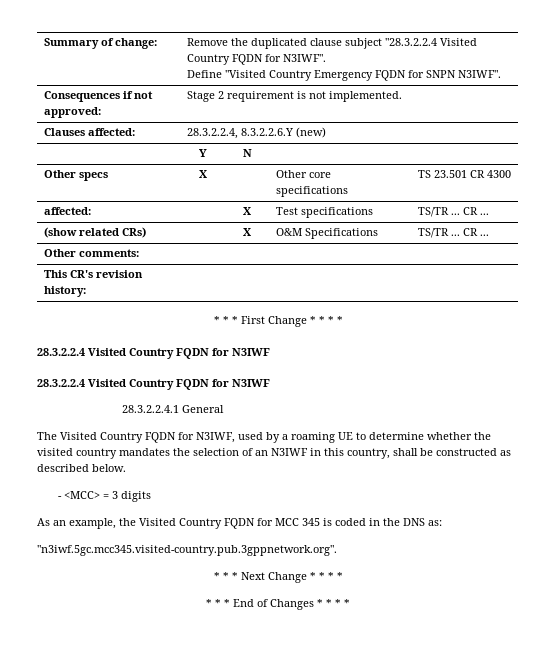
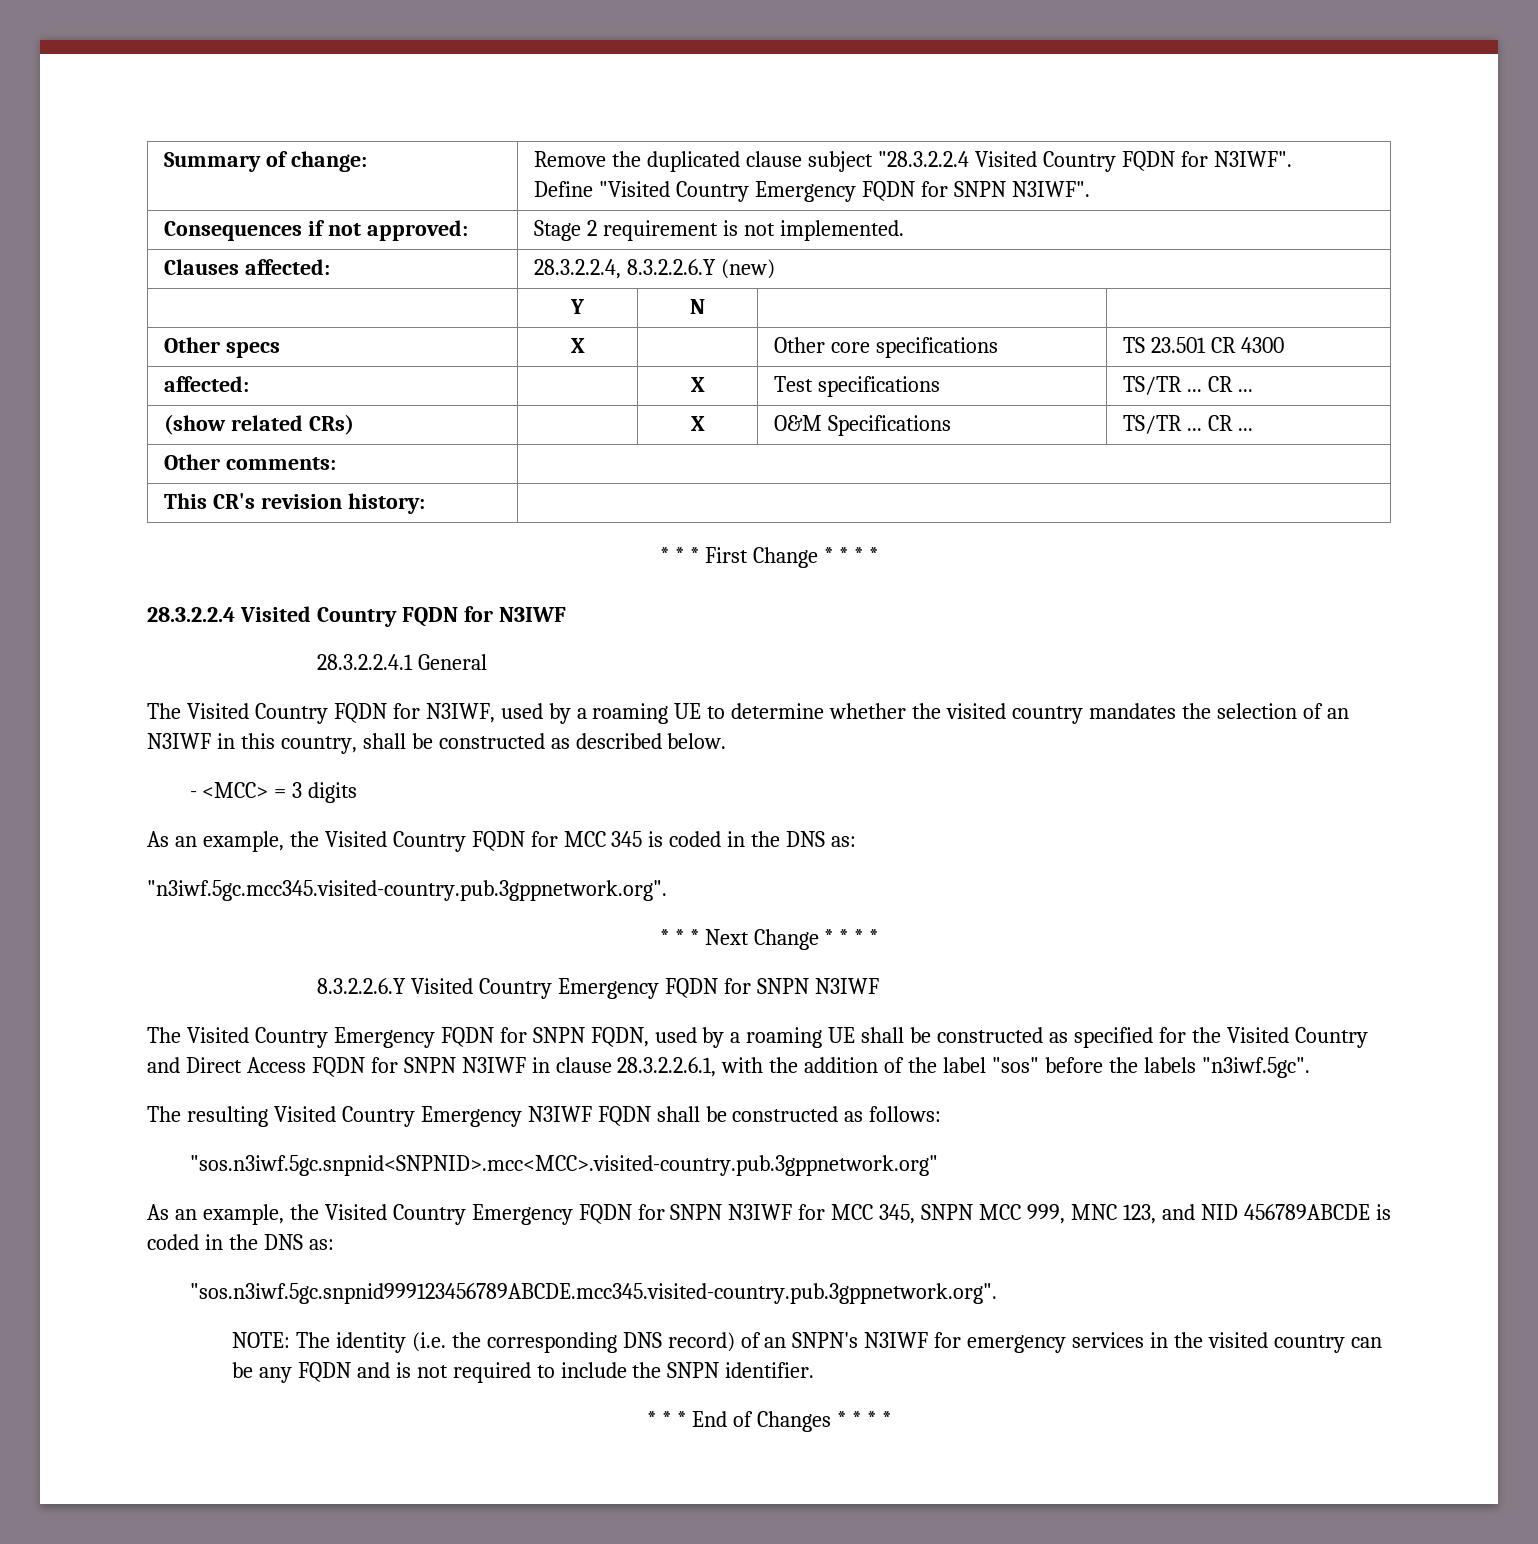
[37,379,270,390] // 28.3.2.2.4 Visited Country FQDN for N3IWF -> (566, 614) none
(343, 576) none -> [317,978,879,999] [147,1027,1368,1048] [147,1057,1310,1078] [147,1106,942,1127] [189,1155,938,1176] [147,1204,1391,1225] [147,1234,334,1250] [189,1283,997,1304] [232,1332,1382,1353] [232,1362,815,1383] // 8.3.2.2.6.Y Visited Country Emergency FQDN for SNPN N3IWF // The Visited Country Emergency FQDN for SNPN FQDN, used by a roaming UE shall be constructed as specified for the Visited Country and Direct Access FQDN for SNPN N3IWF in clause 28.3.2.2.6.1, with the addition of the label "sos" before the labels "n3iwf.5gc". // The resulting Visited Country Emergency N3IWF FQDN shall be constructed as follows: // "sos.n3iwf.5gc.snpnid<SNPNID>.mcc<MCC>.visited-country.pub.3gppnetwork.org" // As an example, the Visited Country Emergency FQDN for SNPN N3IWF for MCC 345, SNPN MCC 999, MNC 123, and NID 456789ABCDE is coded in the DNS as: // "sos.n3iwf.5gc.snpnid999123456789ABCDE.mcc345.visited-country.pub.3gppnetwork.org". // NOTE: The identity (i.e. the corresponding DNS record) of an SNPN's N3IWF for emergency services in the visited country can be any FQDN and is not required to include the SNPN identifier.

